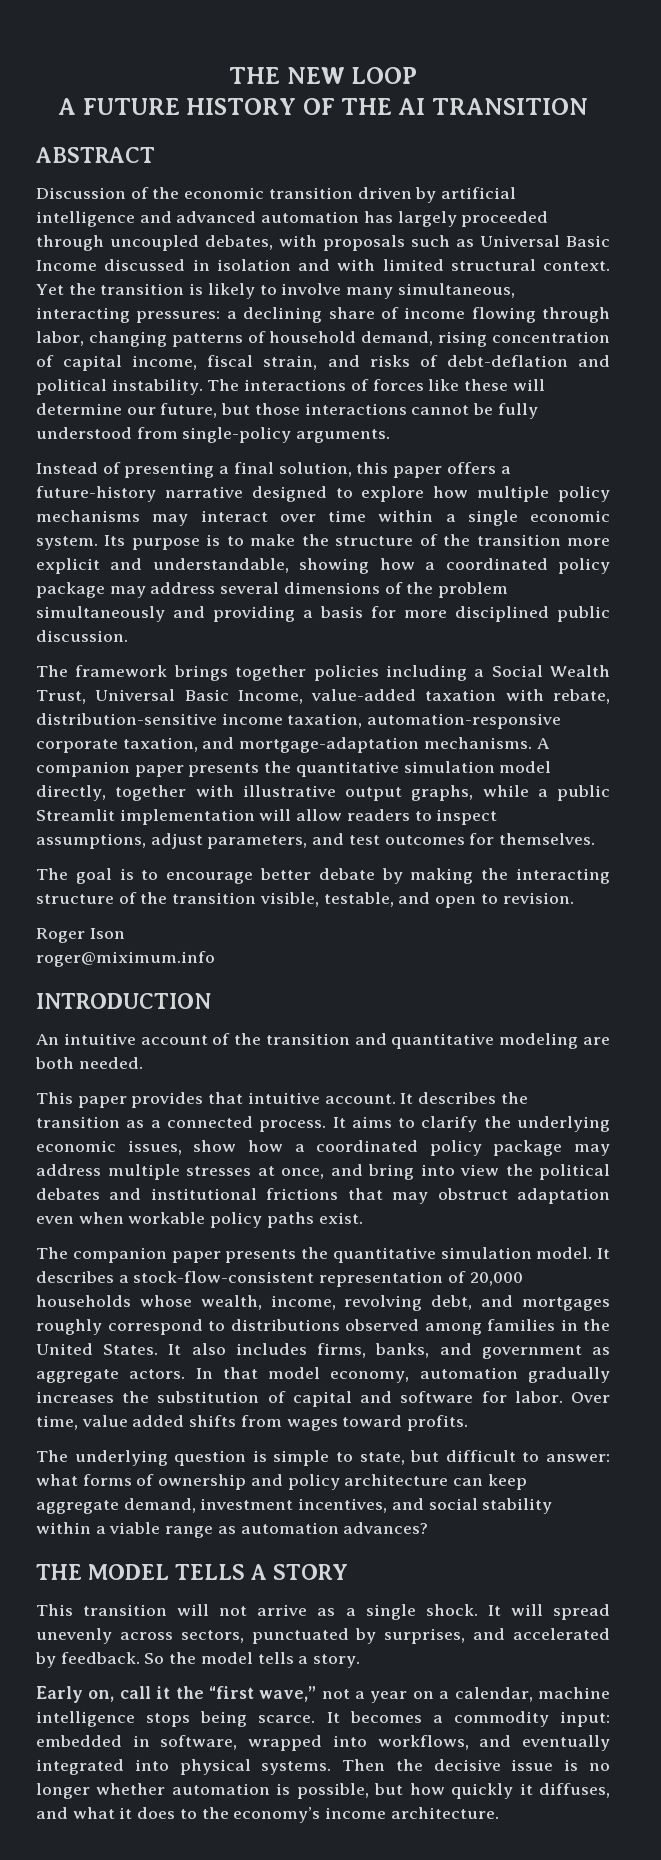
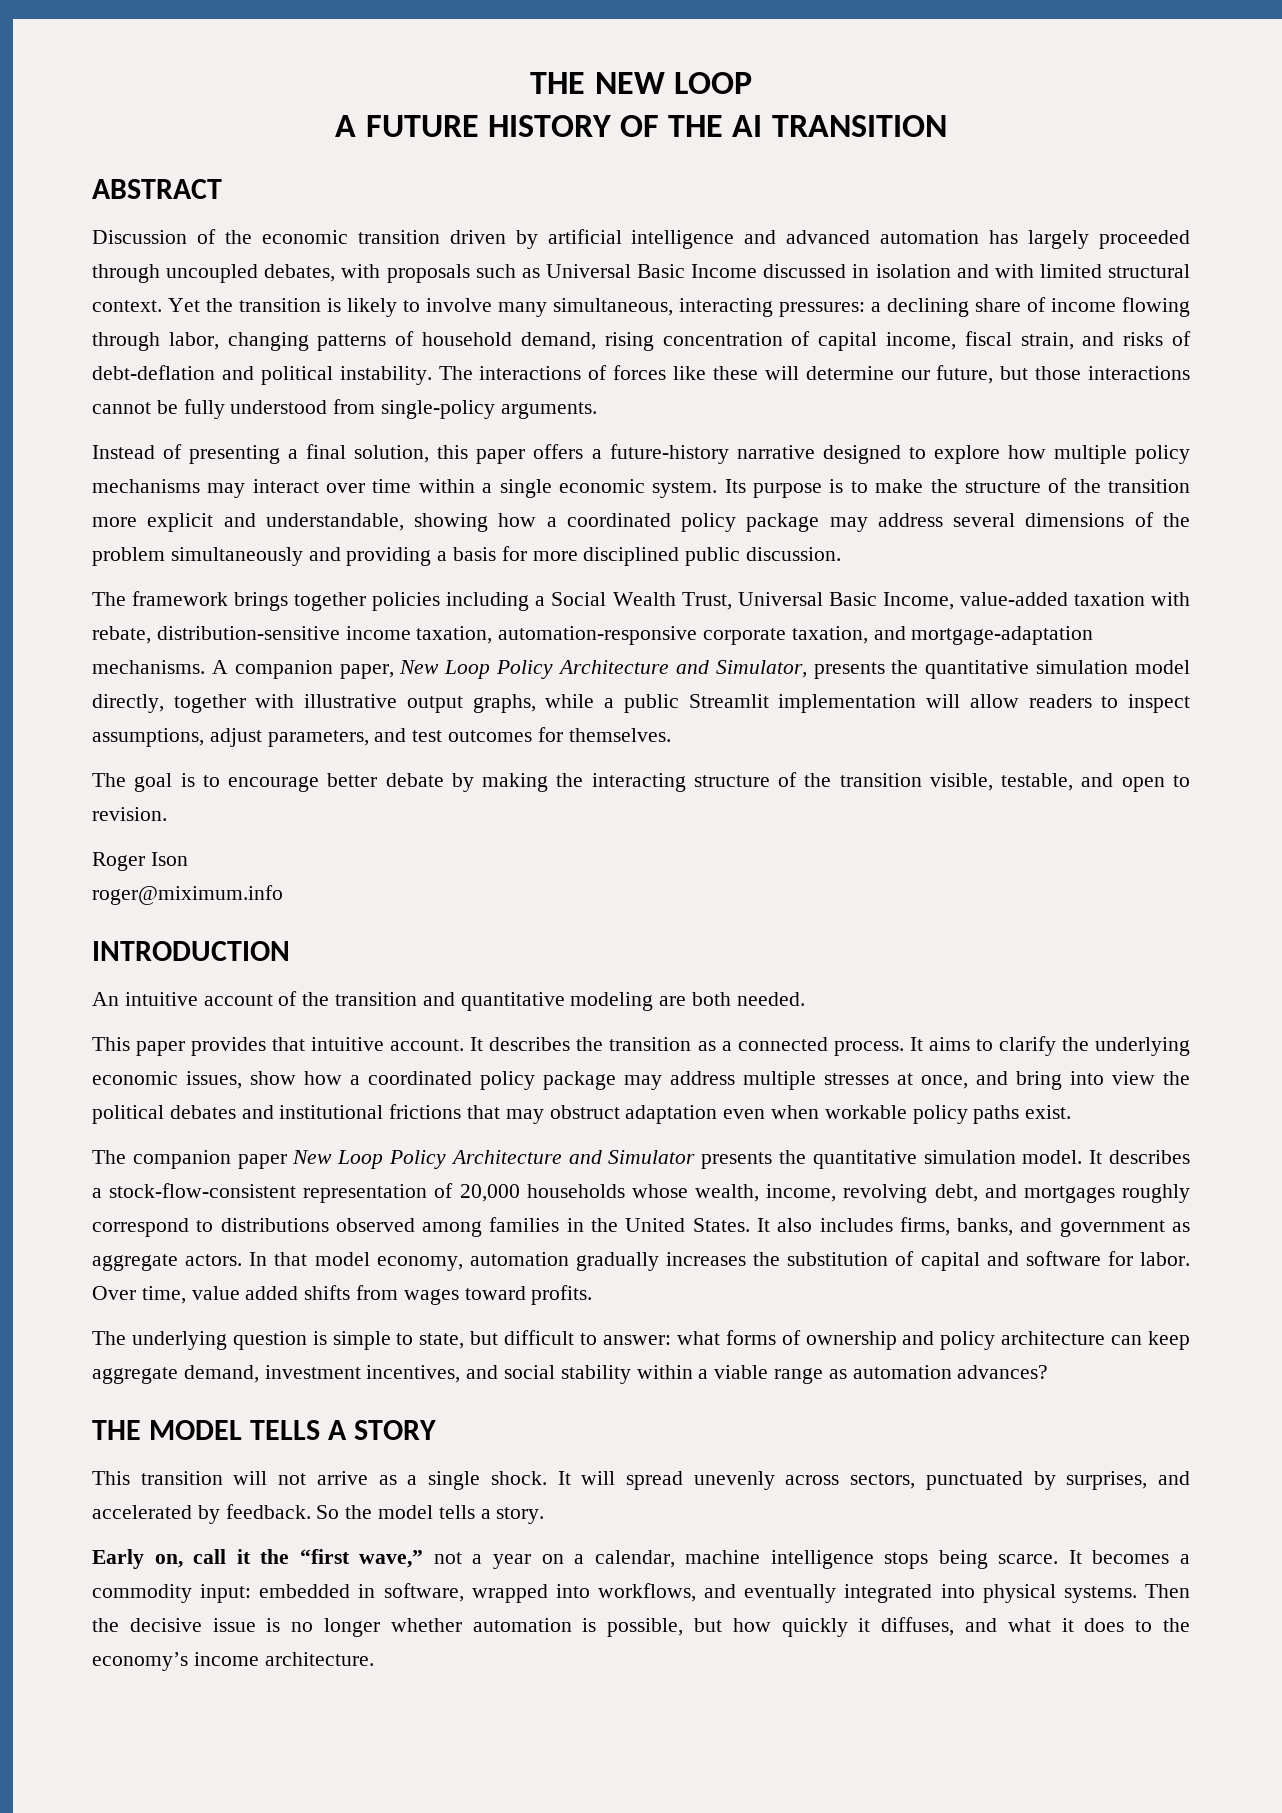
[134,765,184,777] paper -> [339,660,807,679] paper, New Loop Policy Architecture and Simulator,
(221, 1257) none -> [292,1150,696,1169] New Loop Policy Architecture and Simulator

